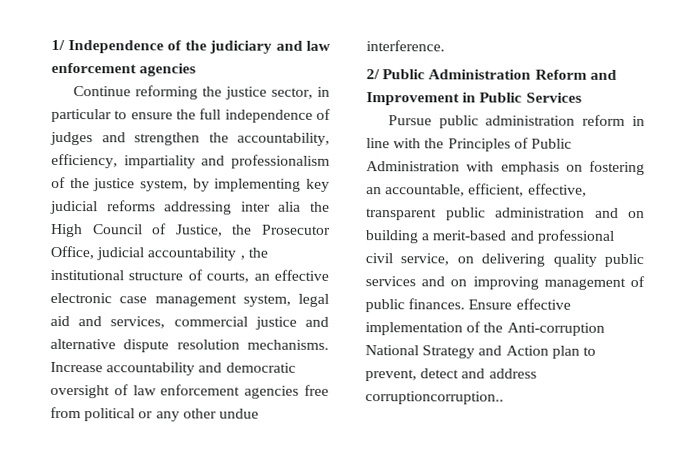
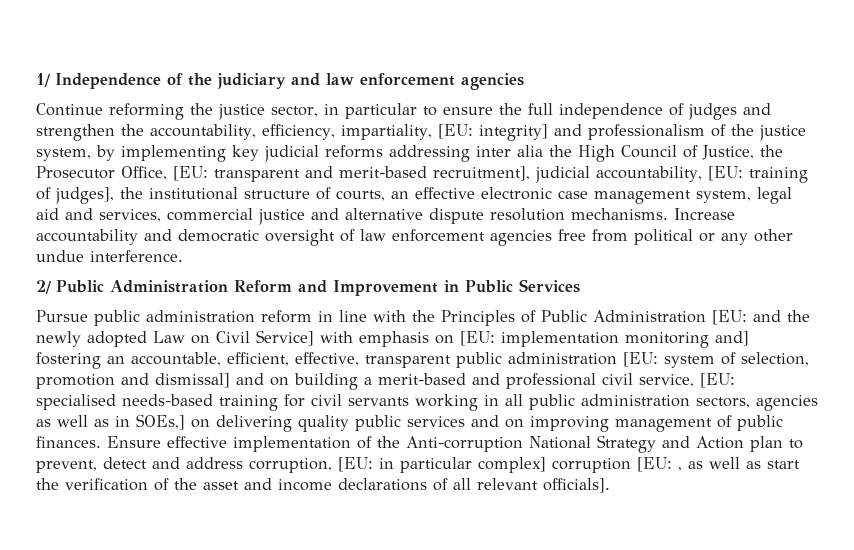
[123,155,196,169] impartiality -> [340,124,548,141] impartiality, [EU: integrity]
[96,247,245,261] judicial accountability , -> [173,166,808,183] [36,187,114,204] [EU: transparent and merit-based recruitment], judicial accountability, [EU: training of judges],
[466,161,583,175] with emphasis on -> [712,310,810,325] [36,330,749,348] [EU: and the newly adopted Law on Civil Service] with emphasis on [EU: implementation monitoring and]
(585, 212) none -> [623,352,809,368] [36,373,230,389] [EU: system of selection, promotion and dismissal]
(450, 259) none -> [700,373,735,388] [36,394,818,411] [36,414,185,430] [EU: specialised needs-based training for civil servants working in all public administration sectors, agencies as well as in SOEs,]
[365,391,504,405] corruptioncorruption.. -> [249,457,800,473] [36,478,610,493] corruption, [EU: in particular complex] corruption [EU: , as well as start the verification of the asset and income declarations of all relevant officials].

